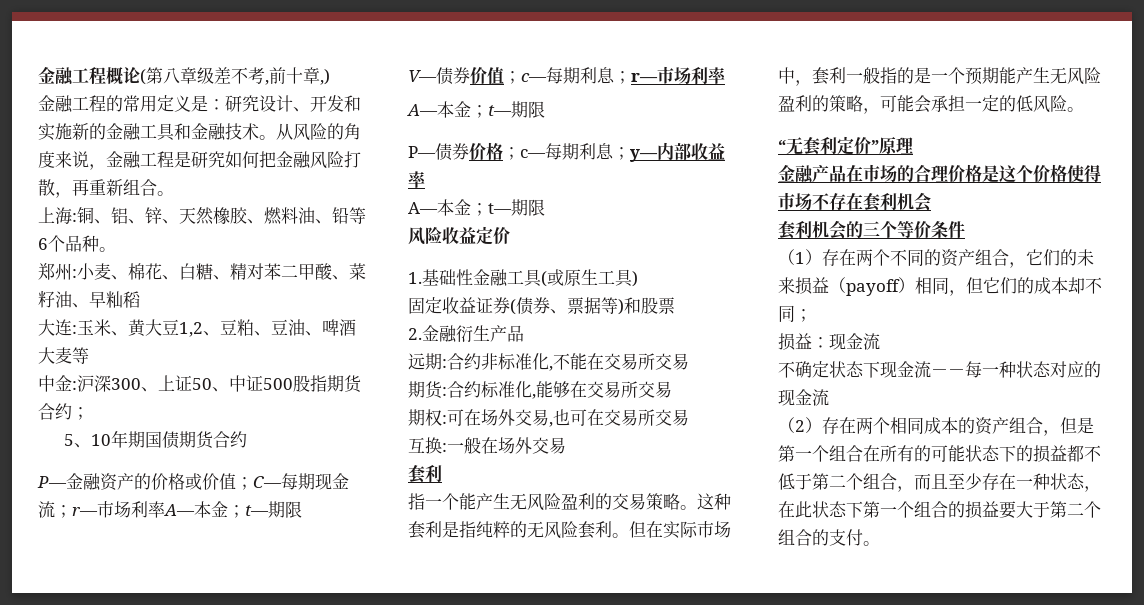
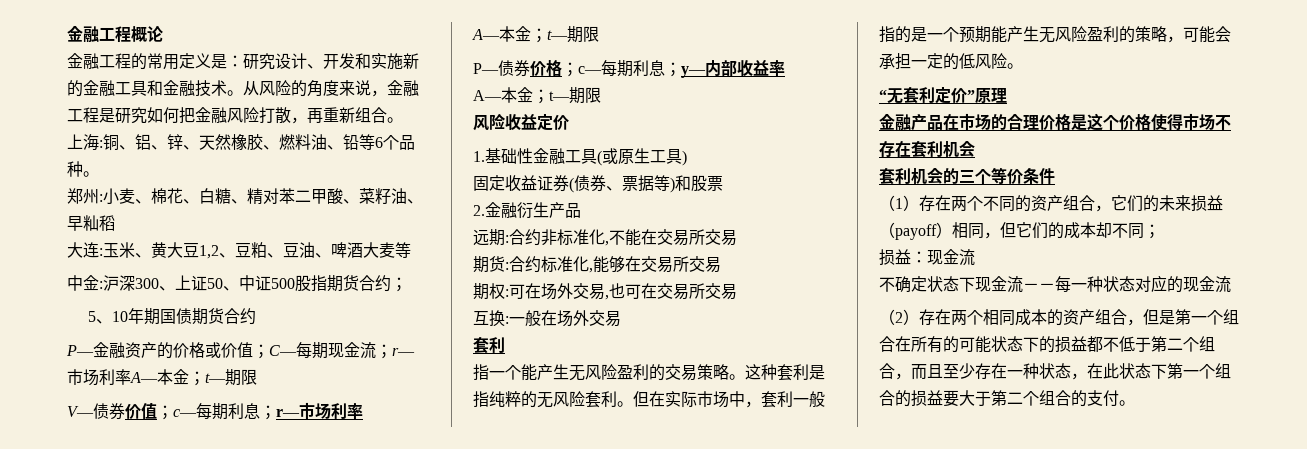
[140,67,330,85] (第八章级差不考,前十章,) -> (163, 34) none

